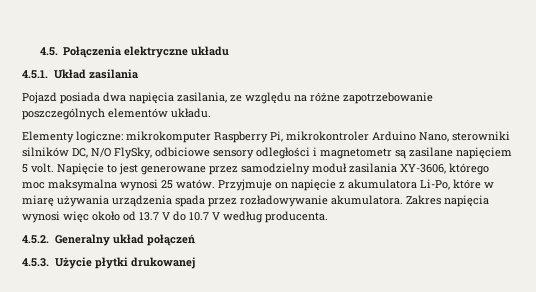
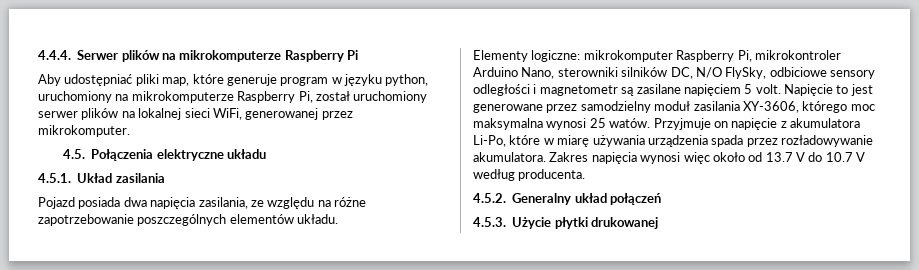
(39, 51) none -> [38,50,359,62] [38,74,429,86] [38,91,428,103] [38,108,353,120] [38,125,130,137] 4.4.4. Serwer plików na mikrokomputerze Raspberry Pi // Aby udostępniać pliki map, które generuje program w języku python, uruchomiony na mikrokomputerze Raspberry Pi, został uruchomiony serwer plików na lokalnej sieci WiFi, generowanej przez mikrokomputer. //

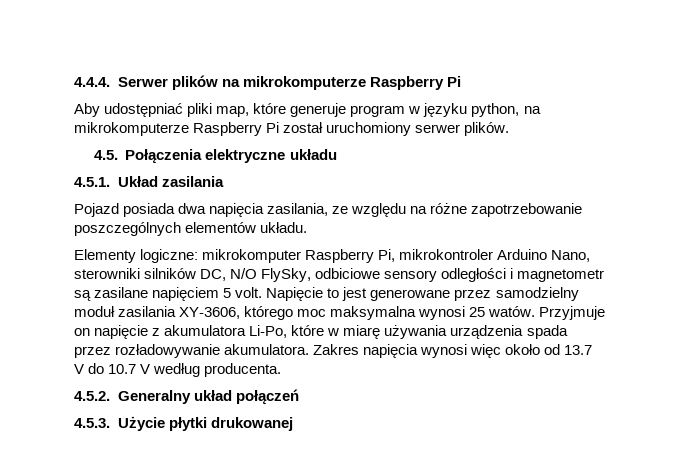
[38,91,313,103] uruchomiony na mikrokomputerze Raspberry Pi, -> [523,106,541,114] [74,122,280,136] na mikrokomputerze Raspberry Pi
[81,108,353,120] [38,125,130,137] plików na lokalnej sieci WiFi, generowanej przez mikrokomputer. -> [464,122,510,136] plików.

